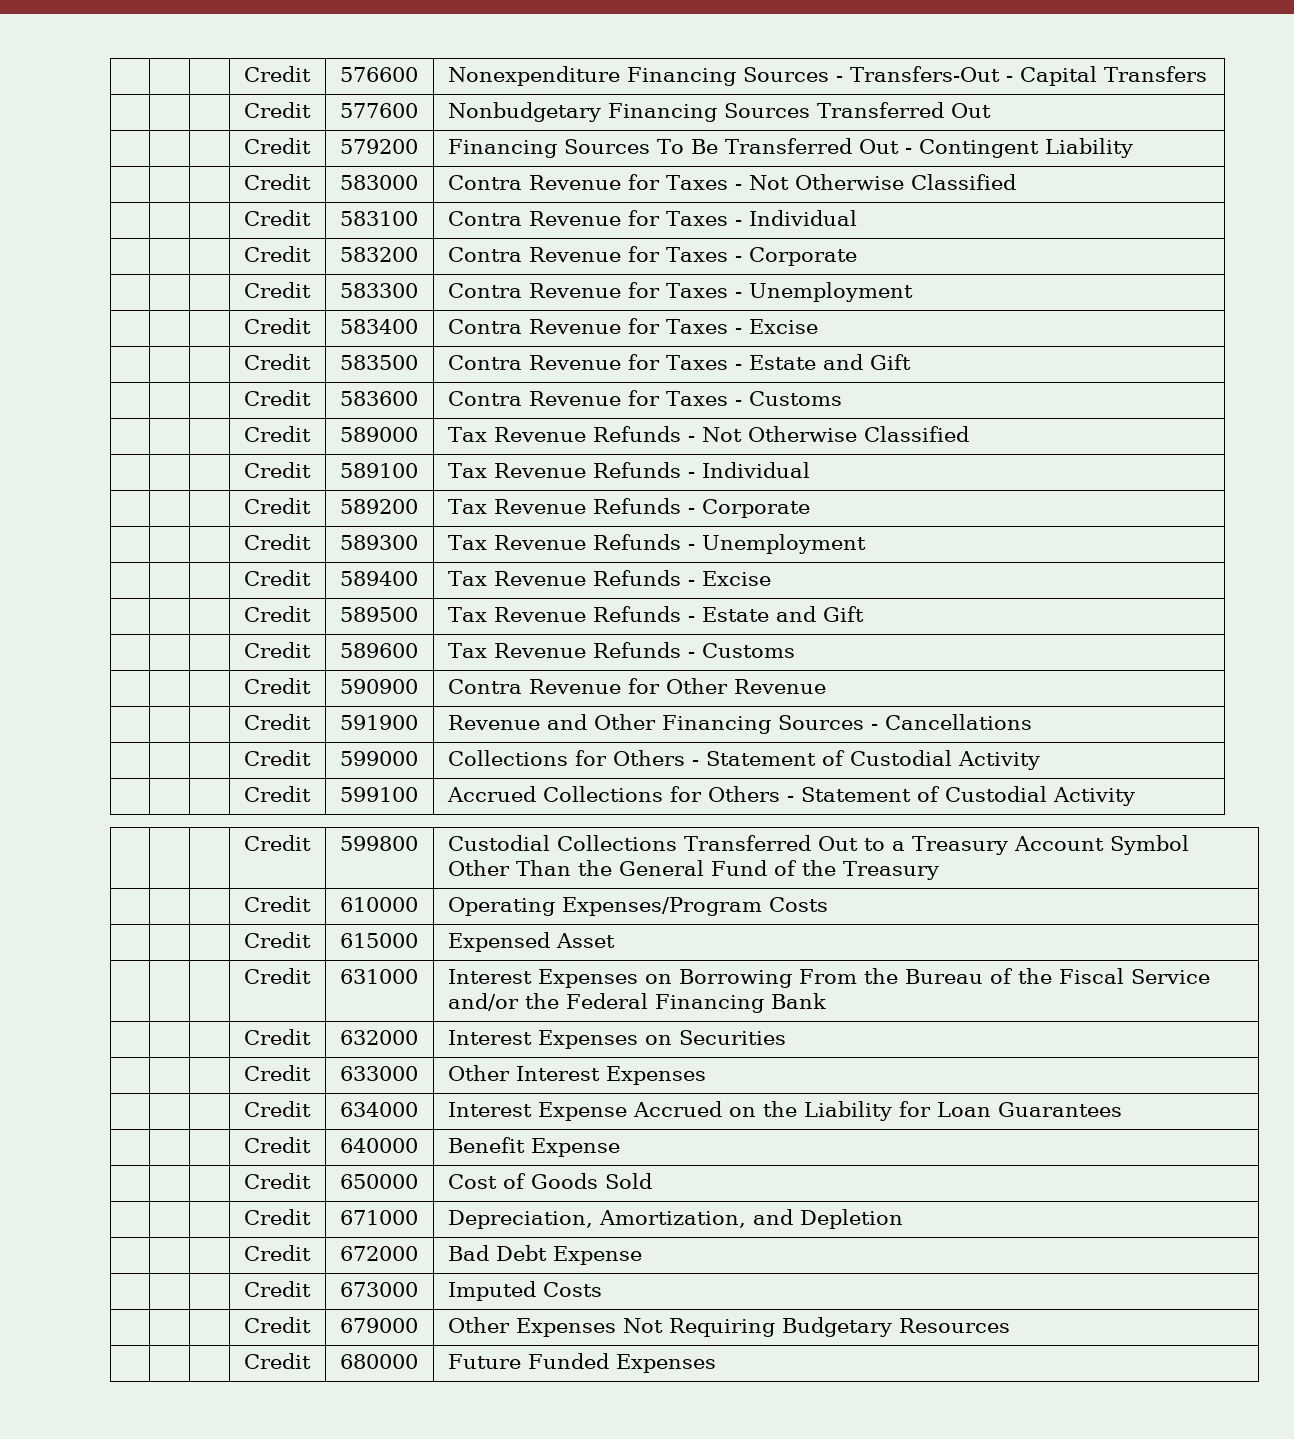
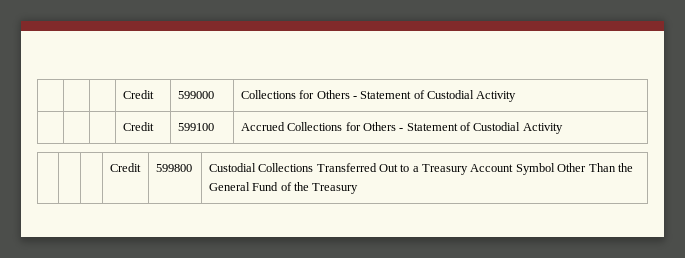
[243,66,311,82] [339,67,418,82] [447,66,1207,86] [243,102,311,118] [339,103,418,118] [447,102,991,122] [243,138,311,154] [339,139,418,154] [447,138,1133,158] [243,174,311,190] [339,175,418,190] [447,174,1016,190] [243,210,311,226] [339,211,418,226] [447,210,857,226] [243,246,311,262] [339,247,418,262] [447,246,857,266] [243,282,311,298] [339,283,418,298] [447,282,913,302] [243,318,311,334] [339,319,418,334] [447,318,818,334] [243,354,311,370] [339,355,418,370] [447,354,911,370] [243,390,311,406] [339,391,418,406] [447,390,842,406] [243,426,311,442] [339,427,418,442] [447,426,969,442] [243,462,311,478] [339,463,418,478] [447,462,810,478] [243,498,311,514] [339,499,418,514] [447,498,810,518] [243,534,311,550] [339,535,418,550] [447,534,866,554] [243,570,311,586] [339,571,418,586] [447,570,771,586] [243,606,311,622] [339,607,418,622] [447,606,864,622] [243,642,311,658] [339,643,418,658] [447,642,795,658] [243,678,311,694] [339,679,418,694] [447,678,826,694] [243,714,311,730] [339,715,418,730] [447,714,1032,734] [243,750,311,766] | | | Credit | 576600 | Nonexpenditure Financing Sources - Transfers-Out - Capital Transfers // | | | Credit | 577600 | Nonbudgetary Financing Sources Transferred Out // | | | Credit | 579200 | Financing Sources To Be Transferred Out - Contingent Liability // | | | Credit | 583000 | Contra Revenue for Taxes - Not Otherwise Classified // | | | Credit | 583100 | Contra Revenue for Taxes - Individual // | | | Credit | 583200 | Contra Revenue for Taxes - Corporate // | | | Credit | 583300 | Contra Revenue for Taxes - Unemployment // | | | Credit | 583400 | Contra Revenue for Taxes - Excise // | | | Credit | 583500 | Contra Revenue for Taxes - Estate and Gift // | | | Credit | 583600 | Contra Revenue for Taxes - Customs // | | | Credit | 589000 | Tax Revenue Refunds - Not Otherwise Classified // | | | Credit | 589100 | Tax Revenue Refunds - Individual // | | | Credit | 589200 | Tax Revenue Refunds - Corporate // | | | Credit | 589300 | Tax Revenue Refunds - Unemployment // | | | Credit | 589400 | Tax Revenue Refunds - Excise // | | | Credit | 589500 | Tax Revenue Refunds - Estate and Gift // | | | Credit | 589600 | Tax Revenue Refunds - Customs // | | | Credit | 590900 | Contra Revenue for Other Revenue // | | | Credit | 591900 | Revenue and Other Financing Sources - Cancellations // | | | Credit -> [122,90,154,99] | | | Credit
[243,896,311,912] [339,897,418,912] [447,897,828,916] [243,932,311,948] [339,933,418,948] [447,932,615,952] [243,968,311,984] [339,969,418,984] [447,968,1210,988] [447,993,826,1013] [243,1029,311,1045] [339,1030,418,1045] [447,1030,786,1049] [243,1065,311,1081] [339,1066,418,1081] [447,1065,706,1085] [243,1101,311,1117] [339,1102,418,1117] [447,1101,1122,1121] [243,1137,311,1153] [339,1138,418,1153] [447,1137,620,1157] [243,1173,311,1189] [339,1174,418,1189] [447,1173,652,1189] [243,1209,311,1225] [339,1210,418,1225] [447,1209,903,1229] [243,1245,311,1261] [339,1246,418,1261] [447,1245,642,1265] [243,1281,311,1297] [339,1282,418,1297] [447,1281,602,1301] [243,1317,311,1333] [339,1318,418,1333] [447,1317,1010,1337] [243,1353,311,1369] [339,1354,418,1369] [447,1353,716,1373] // | | | Credit | 610000 | Operating Expenses/Program Costs // | | | Credit | 615000 | Expensed Asset // | | | Credit | 631000 | Interest Expenses on Borrowing From the Bureau of the Fiscal Service and/or the Federal Financing Bank // | | | Credit | 632000 | Interest Expenses on Securities // | | | Credit | 633000 | Other Interest Expenses // | | | Credit | 634000 | Interest Expense Accrued on the Liability for Loan Guarantees // | | | Credit | 640000 | Benefit Expense // | | | Credit | 650000 | Cost of Goods Sold // | | | Credit | 671000 | Depreciation, Amortization, and Depletion // | | | Credit | 672000 | Bad Debt Expense // | | | Credit | 673000 | Imputed Costs // | | | Credit | 679000 | Other Expenses Not Requiring Budgetary Resources // | | | Credit | 680000 | Future Funded Expenses -> (359, 188) none

